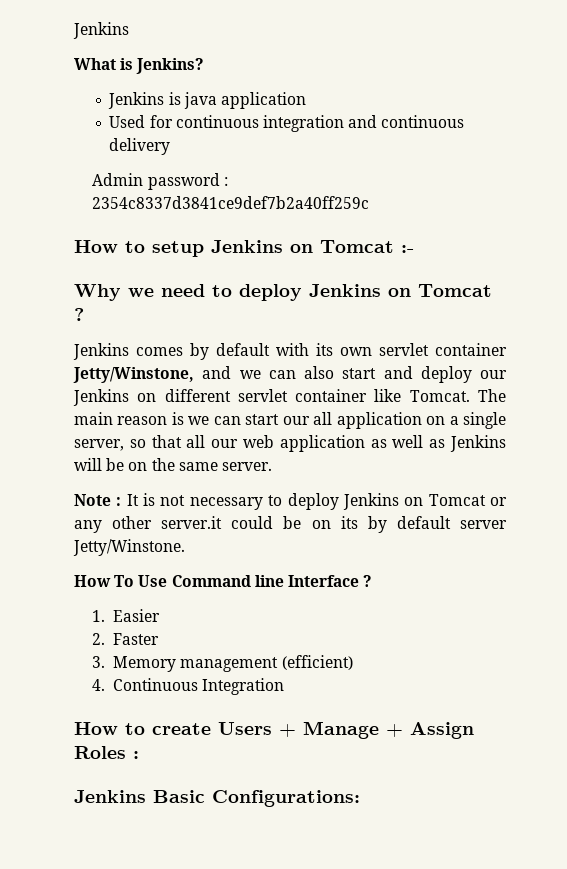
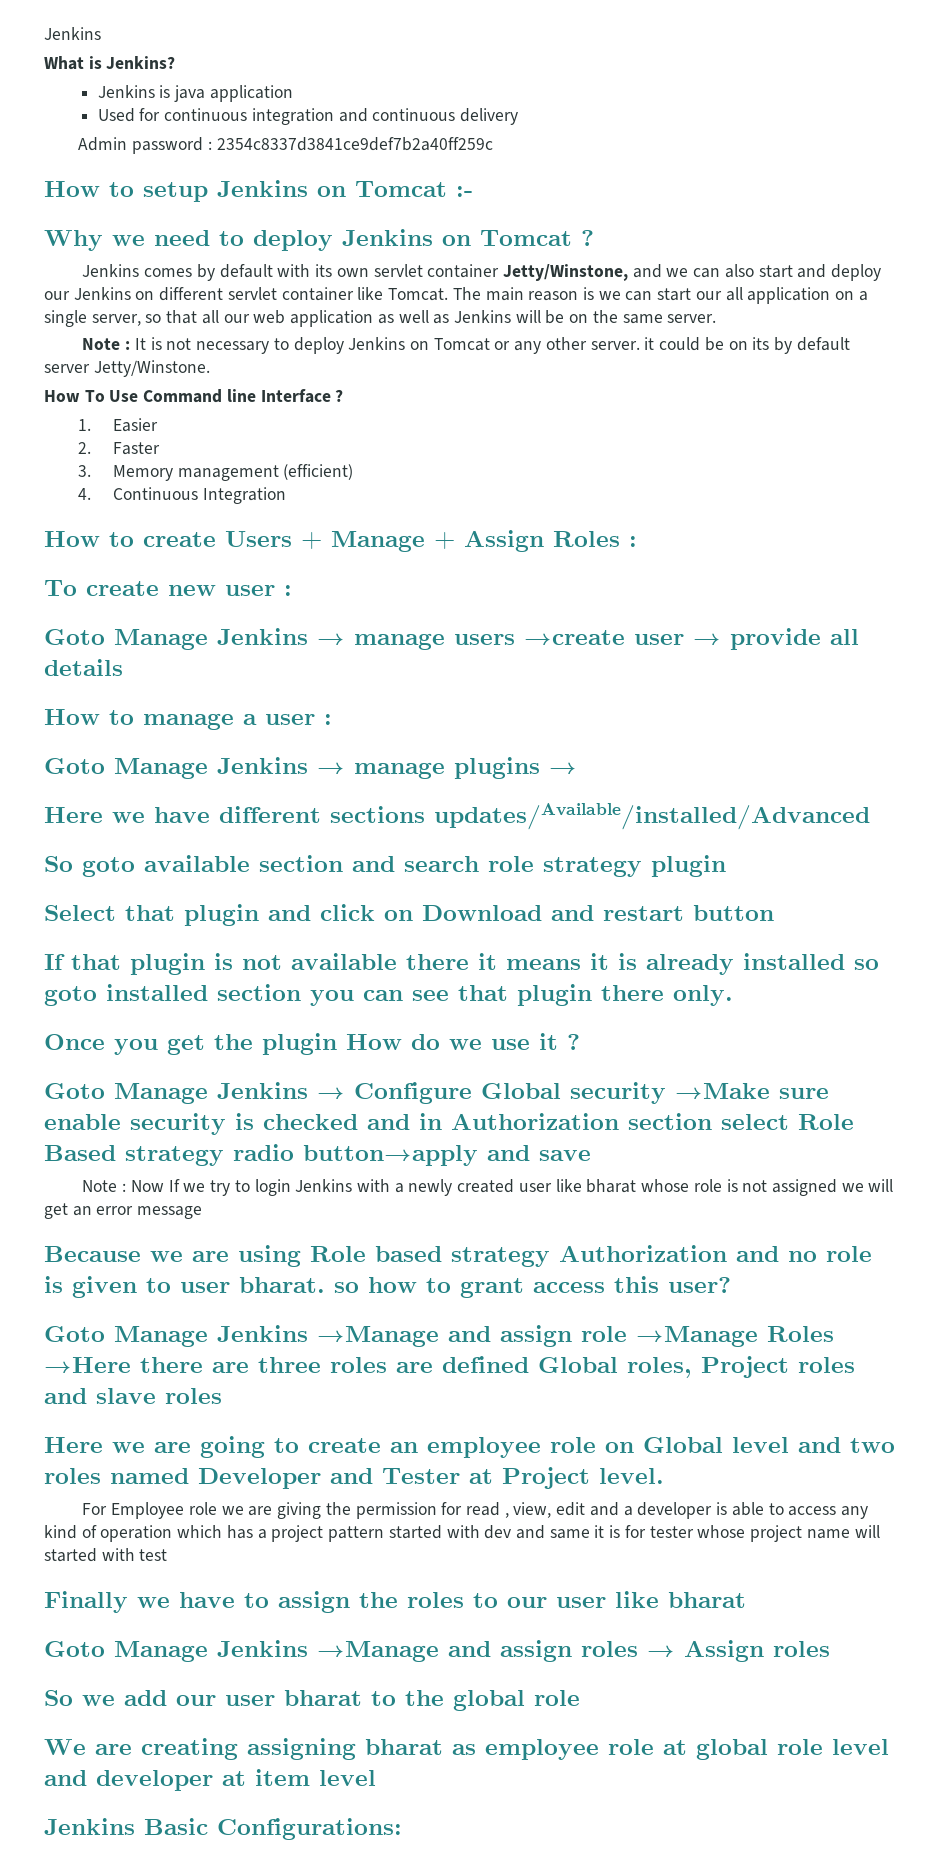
[161,516,223,529] server.it -> [590,337,655,350] server. it
(139, 755) none -> [44,580,292,596] [44,628,859,650] [44,659,123,676] [44,709,332,730] [44,757,577,779] [44,803,870,830] [44,855,726,877] [44,904,774,926] [44,953,879,975] [44,984,733,1006] [44,1033,580,1055] [44,1082,829,1104] [44,1113,854,1135] [44,1144,591,1166] [82,1179,894,1196] [44,1203,203,1219] [44,1245,872,1267] [44,1276,731,1298] [44,1325,834,1347] [44,1356,855,1378] [44,1388,222,1404] [44,1436,895,1458] [44,1467,664,1489] [82,1502,868,1519] [44,1525,880,1542] [44,1548,168,1562] [44,1591,746,1613] [44,1640,830,1662] [44,1690,580,1711] [44,1738,889,1760] [44,1769,376,1791] // To create new user : // Goto Manage Jenkins → manage users →create user → provide all details // How to manage a user : // Goto Manage Jenkins → manage plugins → // Here we have different sections updates/Available/installed/Advanced // So goto available section and search role strategy plugin // Select that plugin and click on Download and restart button // If that plugin is not available there it means it is already installed so goto installed section you can see that plugin there only. // Once you get the plugin How do we use it ? // Goto Manage Jenkins → Configure Global security →Make sure enable security is checked and in Authorization section select Role Based strategy radio button→apply and save // Note : Now If we try to login Jenkins with a newly created user like bharat whose role is not assigned we will get an error message // Because we are using Role based strategy Authorization and no role is given to user bharat. so how to grant access this user? // Goto Manage Jenkins →Manage and assign role →Manage Roles →Here there are three roles are defined Global roles, Project roles and slave roles // Here we are going to create an employee role on Global level and two roles named Developer and Tester at Project level. // For Employee role we are giving the permission for read , view, edit and a developer is able to access any kind of operation which has a project pattern started with dev and same it is for tester whose project name will started with test // Finally we have to assign the roles to our user like bharat // Goto Manage Jenkins →Manage and assign roles → Assign roles // So we add our user bharat to the global role // We are creating assigning bharat as employee role at global role level and developer at item level

